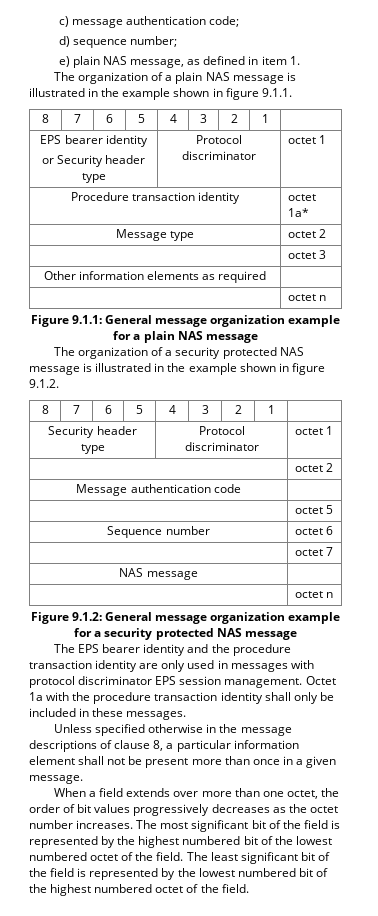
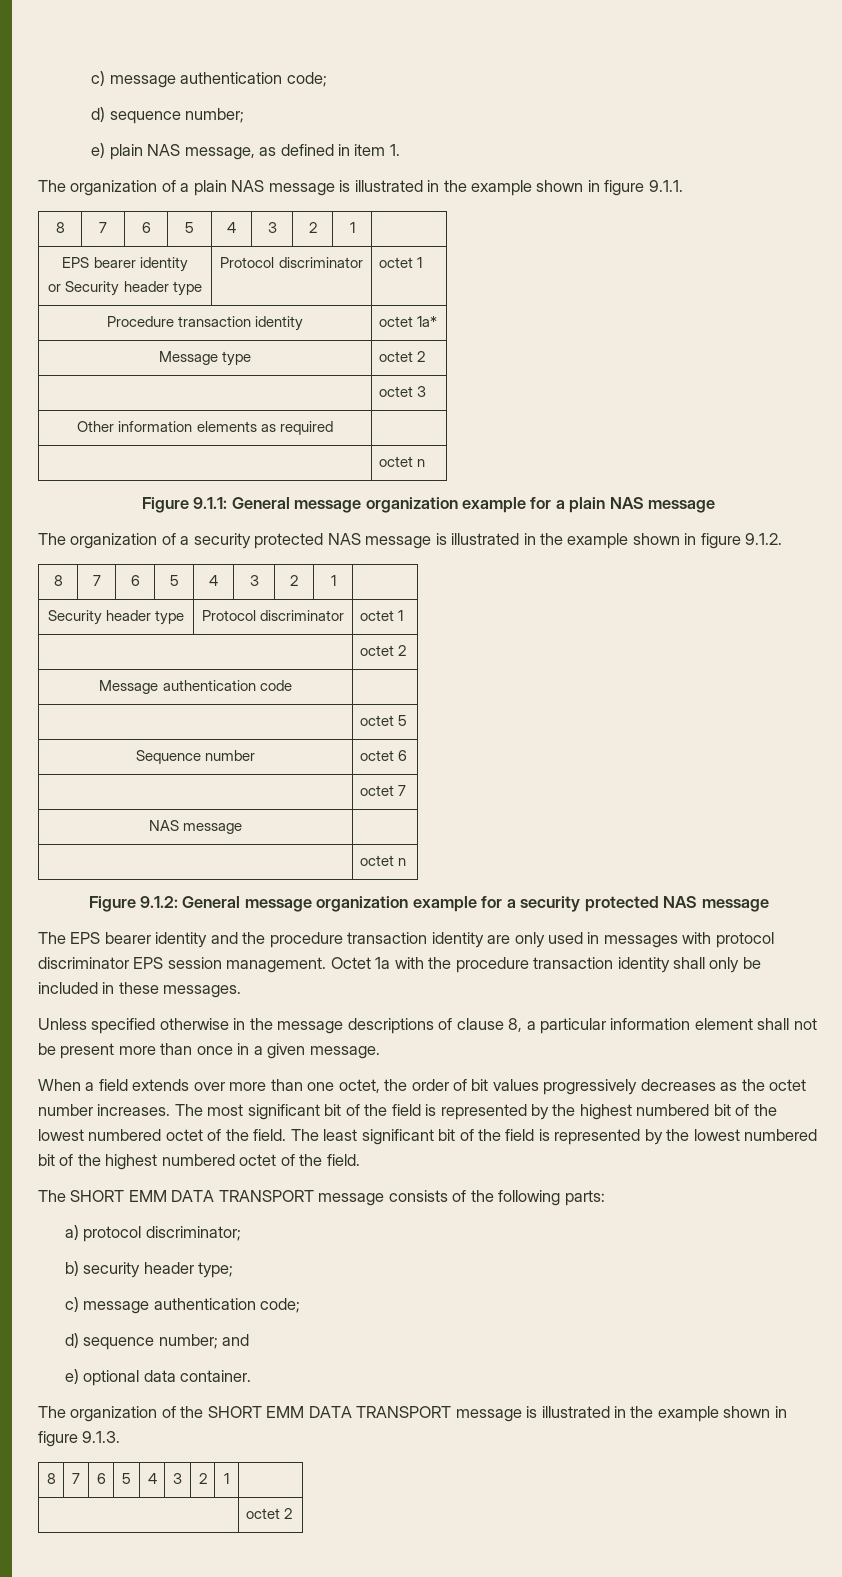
(249, 888) none -> [38,1190,605,1206] [64,1225,241,1242] [64,1261,233,1278] [64,1297,300,1314] [64,1333,249,1350] [64,1369,251,1386] [38,1406,787,1422] [38,1431,121,1447] [46,1473,56,1484] [72,1473,80,1484] [96,1473,106,1484] [122,1473,131,1484] [147,1473,157,1484] [173,1473,182,1484] [198,1473,207,1484] [224,1473,229,1484] [245,1508,292,1519] // The SHORT EMM DATA TRANSPORT message consists of the following parts: // a) protocol discriminator; // b) security header type; // c) message authentication code; // d) sequence number; and // e) optional data container. // The organization of the SHORT EMM DATA TRANSPORT message is illustrated in the example shown in figure 9.1.3. // 8 | 7 | 6 | 5 | 4 | 3 | 2 | 1 | // | octet 2

